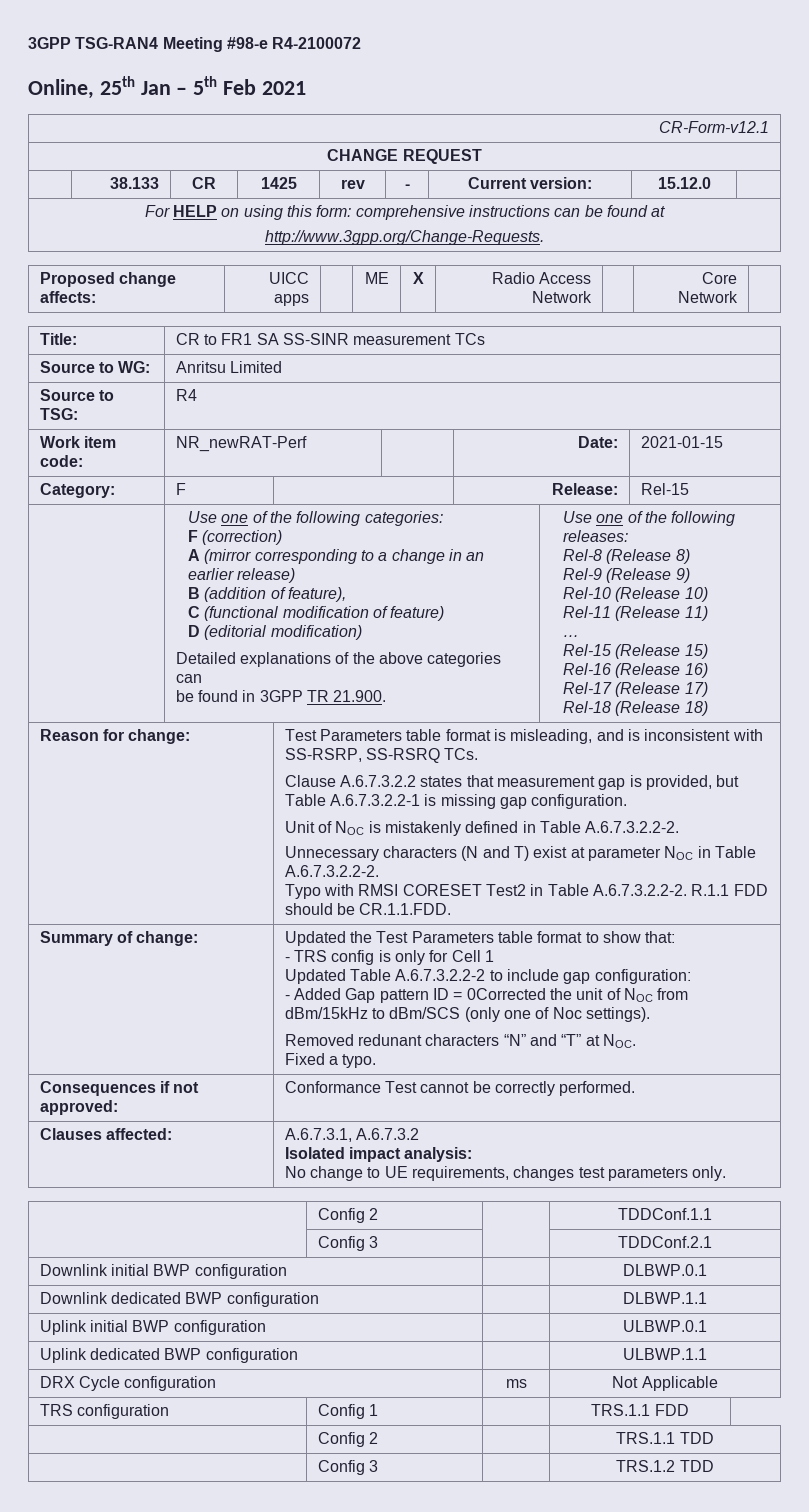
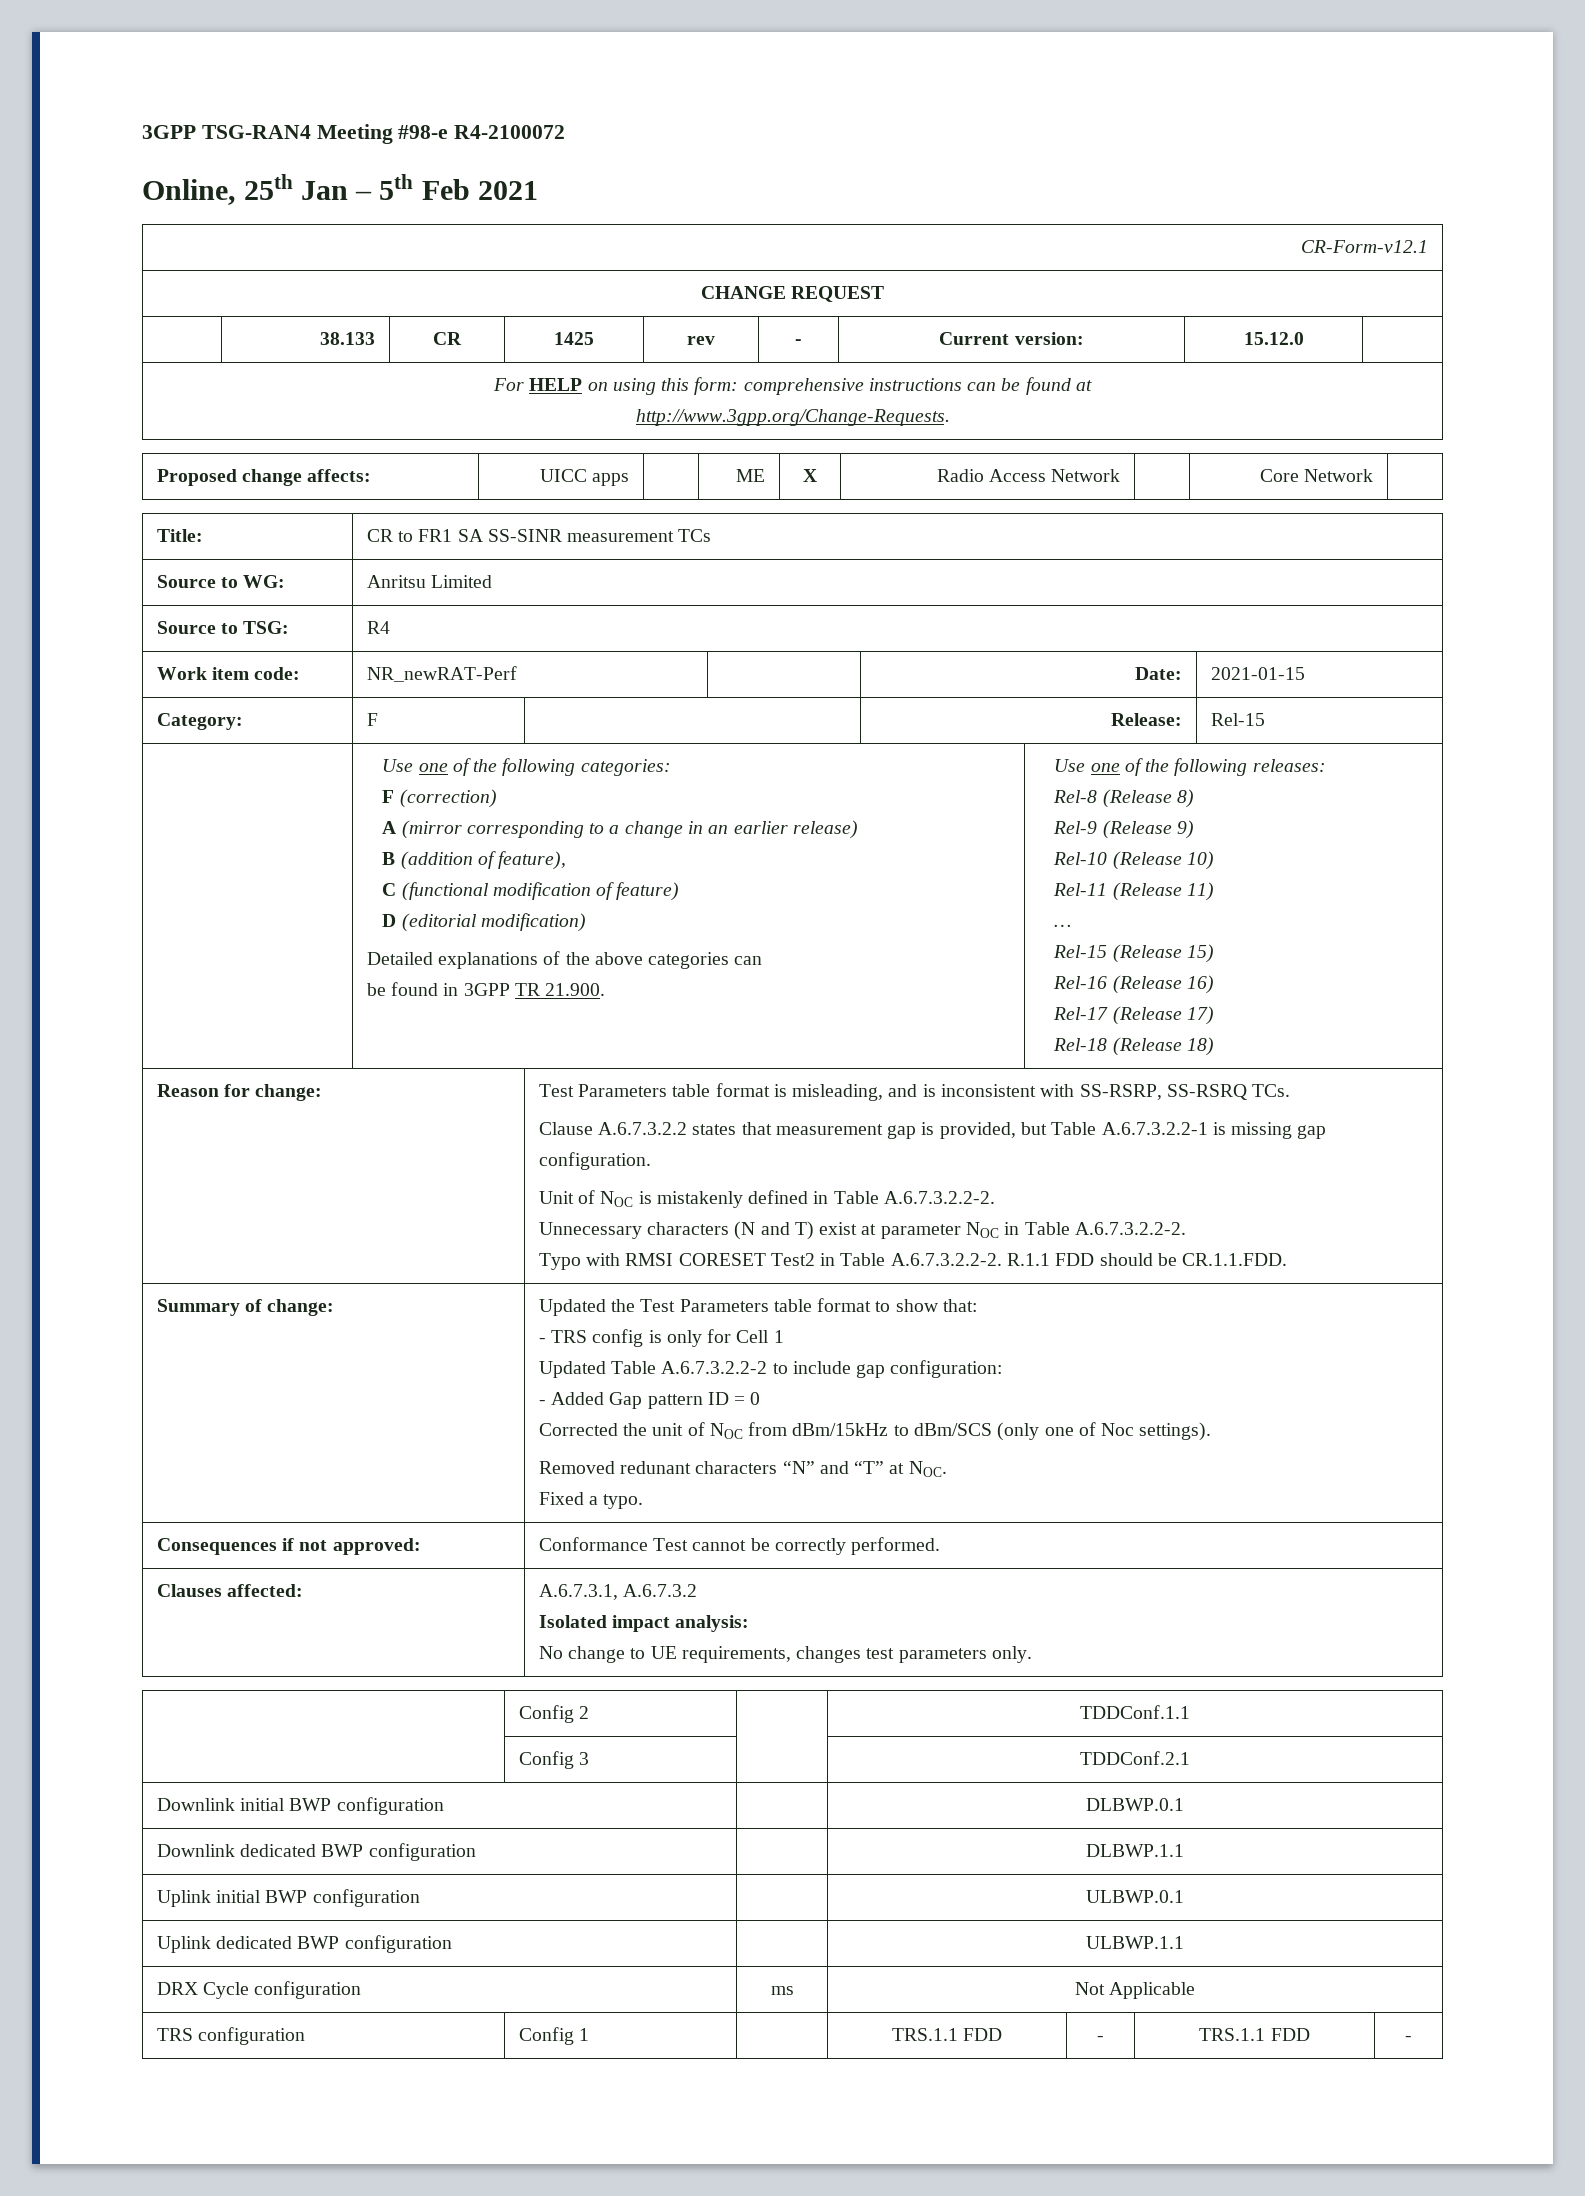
[466,988,546,1000] 0Corrected -> [750,1392,761,1405] [538,1423,618,1436] 0 // Corrected
[317,1432,378,1447] [616,1432,714,1444] [317,1460,378,1475] [616,1460,714,1472] // | Config 2 | | TRS.1.1 TDD // | Config 3 | | TRS.1.2 TDD -> [1097,2036,1104,2041] [1199,2028,1310,2041] [1405,2036,1412,2041] | - | TRS.1.1 FDD | -

